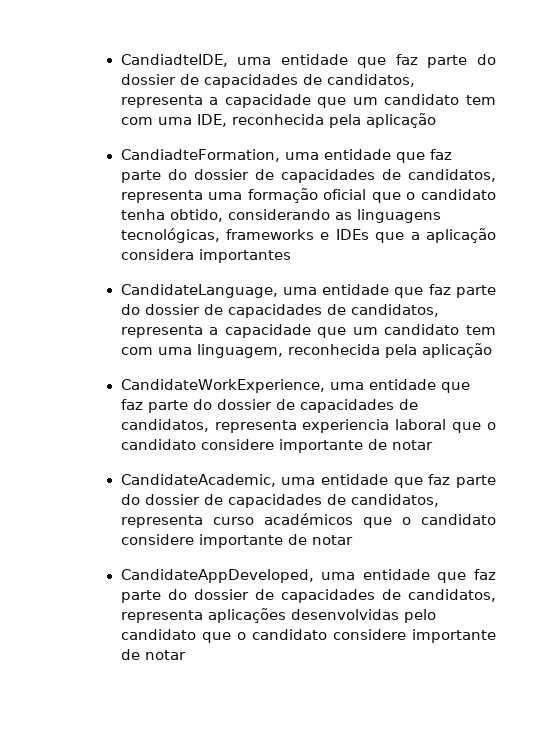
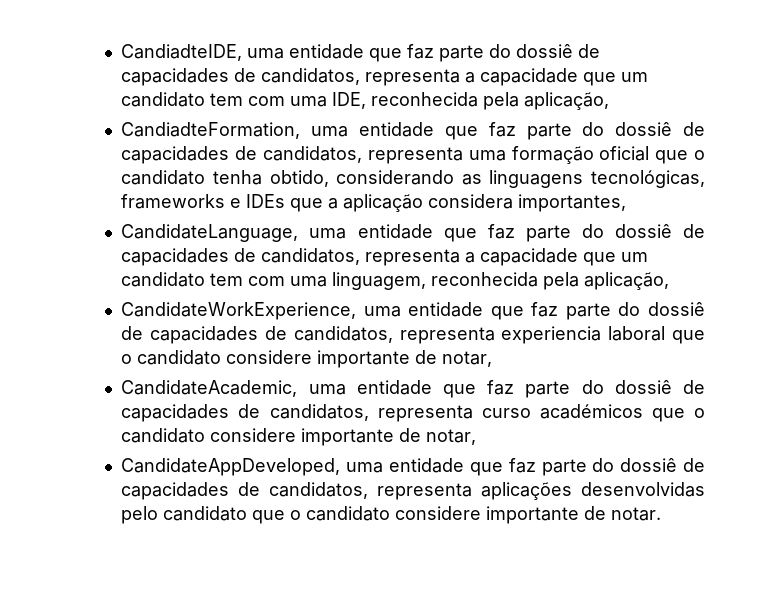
[120,74,176,85] dossier -> [516,44,574,58] dossiê
[365,113,436,128] aplicação -> [524,92,610,110] aplicação,
[193,169,249,180] dossier -> [615,122,673,136] dossiê
[198,249,291,263] importantes -> [518,194,627,212] importantes,
[144,304,200,315] dossier -> [614,224,672,238] dossiê
[421,343,492,358] aplicação -> [584,272,670,290] aplicação,
[216,399,272,410] dossier -> [648,302,706,316] dossiê
[391,440,433,450] notar -> [442,351,493,367] notar,
[144,494,200,505] dossier -> [614,380,672,394] dossiê
[311,535,353,545] notar -> [426,429,477,445] notar,
[193,589,249,600] dossier -> [620,458,678,472] dossiê
[144,650,186,660] notar -> [611,507,662,521] notar.

